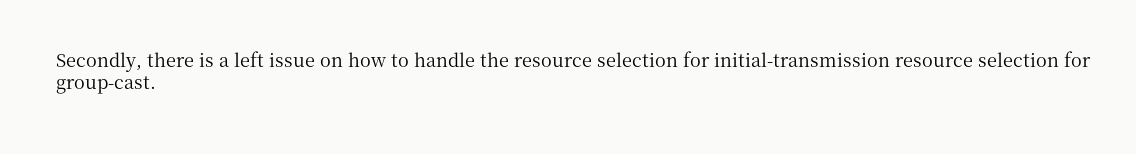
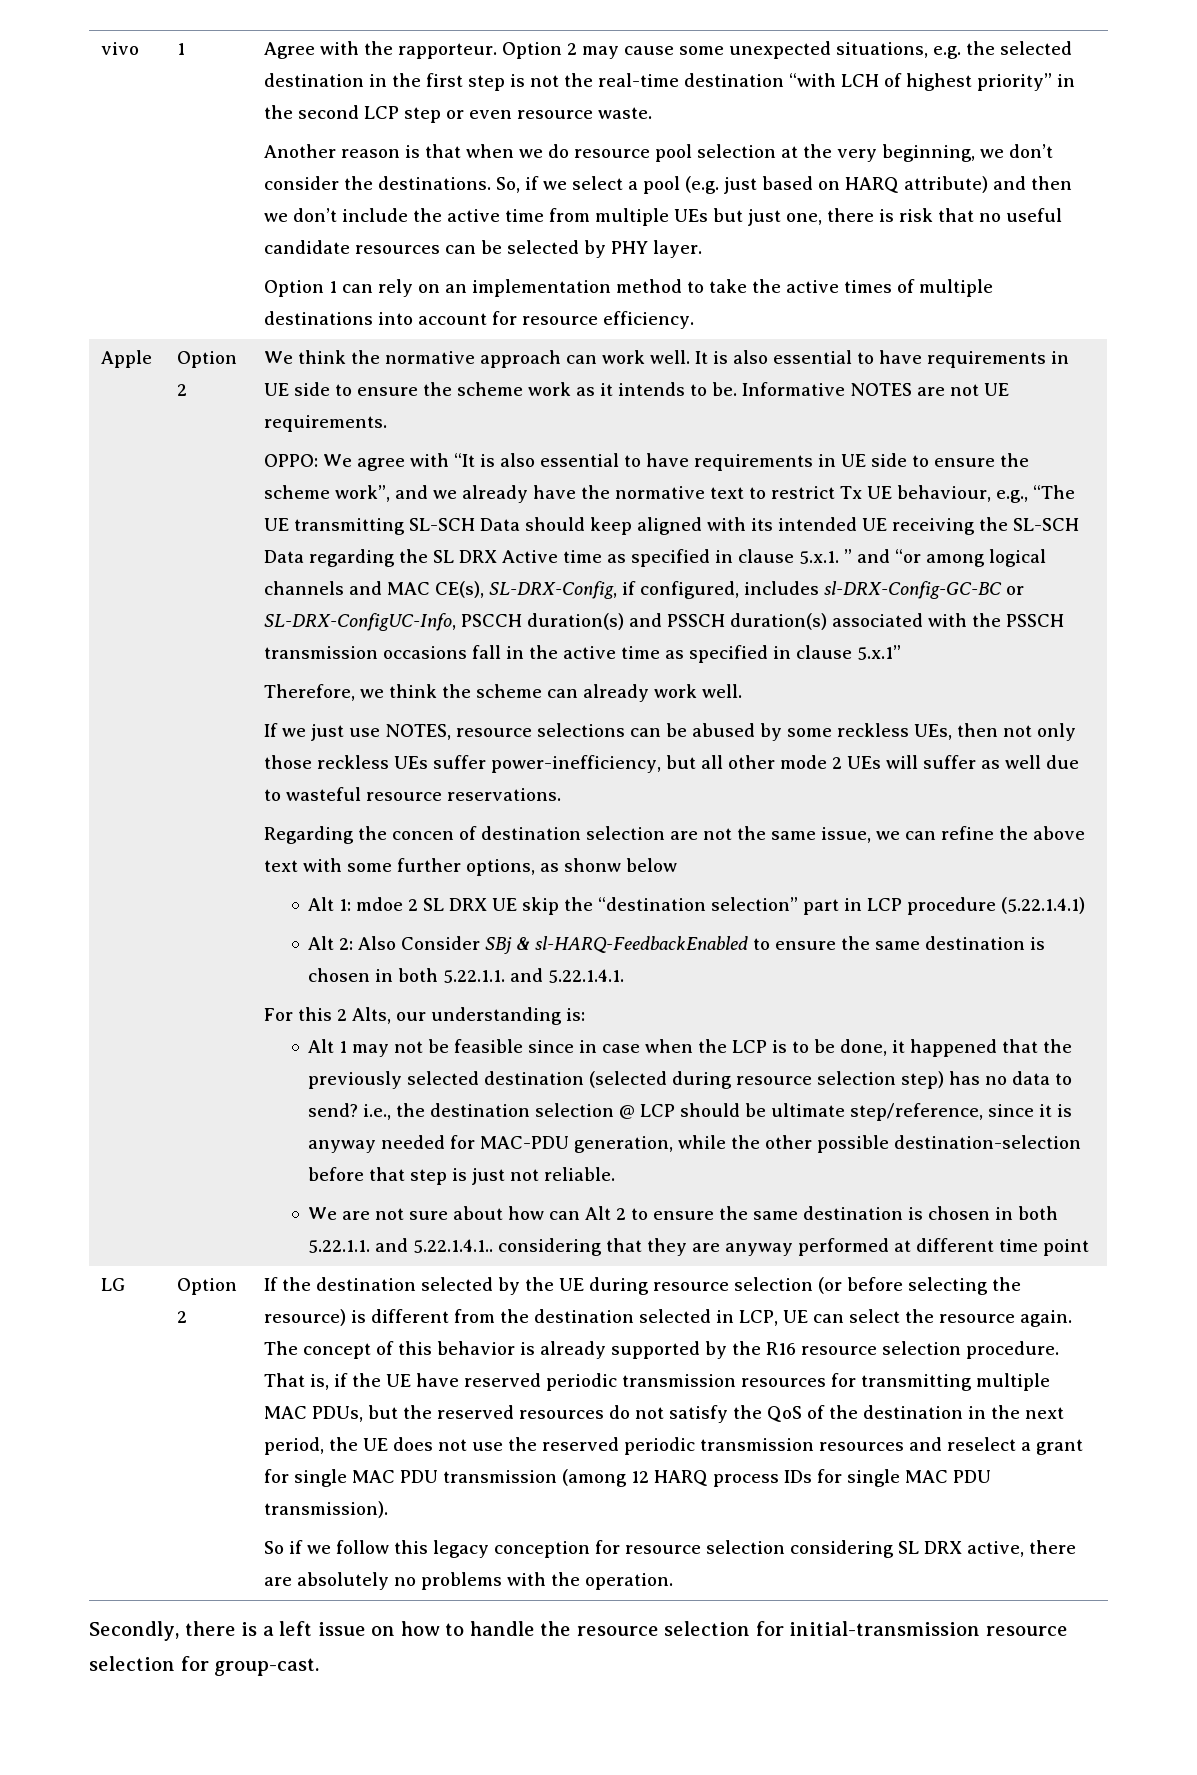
(56, 62) none -> [101,42,140,55] [177,43,186,55] [264,41,1073,59] [264,73,1076,91] [264,105,653,123] [264,144,1054,162] [264,176,1073,194] [264,208,1063,226] [264,240,703,258] [264,279,994,297] [264,311,695,329] [101,350,153,368] [177,351,238,368] [177,384,188,396] [264,350,1070,368] [264,382,1010,396] [264,415,388,432] [264,453,1030,471] [264,485,1076,503] [264,517,1080,535] [264,549,1047,567] [264,581,1025,599] [264,613,1065,631] [264,645,902,663] [264,684,743,702] [264,723,1077,741] [264,755,1080,773] [264,787,562,801] [264,826,1086,844] [264,858,678,876] [308,897,1086,915] [308,936,1046,954] [308,968,625,983] [264,1007,586,1025] [308,1039,1073,1057] [308,1071,1073,1089] [308,1103,1073,1121] [308,1135,1082,1153] [308,1167,616,1185] [308,1206,1059,1220] [308,1238,1090,1256] [101,1278,126,1291] [177,1278,238,1295] [177,1311,188,1323] [264,1277,1022,1295] [264,1309,1073,1327] [264,1341,1060,1359] [264,1373,1051,1391] [264,1405,1065,1423] [264,1437,1084,1455] [264,1469,992,1487] [264,1501,389,1518] [264,1540,1077,1558] [264,1572,674,1590] vivo | 1 | Agree with the rapporteur. Option 2 may cause some unexpected situations, e.g. the selected destination in the first step is not the real-time destination “with LCH of highest priority” in the second LCP step or even resource waste. // Another reason is that when we do resource pool selection at the very beginning, we don’t consider the destinations. So, if we select a pool (e.g. just based on HARQ attribute) and then we don’t include the active time from multiple UEs but just one, there is risk that no useful candidate resources can be selected by PHY layer. // Option 1 can rely on an implementation method to take the active times of multiple destinations into account for resource efficiency. // Apple | Option 2 | We think the normative approach can work well. It is also essential to have requirements in UE side to ensure the scheme work as it intends to be. Informative NOTES are not UE requirements. // OPPO: We agree with “It is also essential to have requirements in UE side to ensure the scheme work”, and we already have the normative text to restrict Tx UE behaviour, e.g., “The UE transmitting SL-SCH Data should keep aligned with its intended UE receiving the SL-SCH Data regarding the SL DRX Active time as specified in clause 5.x.1. ” and “or among logical channels and MAC CE(s), SL-DRX-Config, if configured, includes sl-DRX-Config-GC-BC or SL-DRX-ConfigUC-Info, PSCCH duration(s) and PSSCH duration(s) associated with the PSSCH transmission occasions fall in the active time as specified in clause 5.x.1” // Therefore, we think the scheme can already work well. // If we just use NOTES, resource selections can be abused by some reckless UEs, then not only those reckless UEs suffer power-inefficiency, but all other mode 2 UEs will suffer as well due to wasteful resource reservations. // Regarding the concen of destination selection are not the same issue, we can refine the above text with some further options, as shonw below // Alt 1: mdoe 2 SL DRX UE skip the “destination selection” part in LCP procedure (5.22.1.4.1) // Alt 2: Also Consider SBj & sl-HARQ-FeedbackEnabled to ensure the same destination is chosen in both 5.22.1.1. and 5.22.1.4.1. // For this 2 Alts, our understanding is: // Alt 1 may not be feasible since in case when the LCP is to be done, it happened that the previously selected destination (selected during resource selection step) has no data to send? i.e., the destination selection @ LCP should be ultimate step/reference, since it is anyway needed for MAC-PDU generation, while the other possible destination-selection before that step is just not reliable. // We are not sure about how can Alt 2 to ensure the same destination is chosen in both 5.22.1.1. and 5.22.1.4.1.. considering that they are anyway performed at different time point // LG | Option 2 | If the destination selected by the UE during resource selection (or before selecting the resource) is different from the destination selected in LCP, UE can select the resource again. The concept of this behavior is already supported by the R16 resource selection procedure. That is, if the UE have reserved periodic transmission resources for transmitting multiple MAC PDUs, but the reserved resources do not satisfy the QoS of the destination in the next period, the UE does not use the reserved periodic transmission resources and reselect a grant for single MAC PDU transmission (among 12 HARQ process IDs for single MAC PDU transmission). // So if we follow this legacy conception for resource selection considering SL DRX active, there are absolutely no problems with the operation. //

